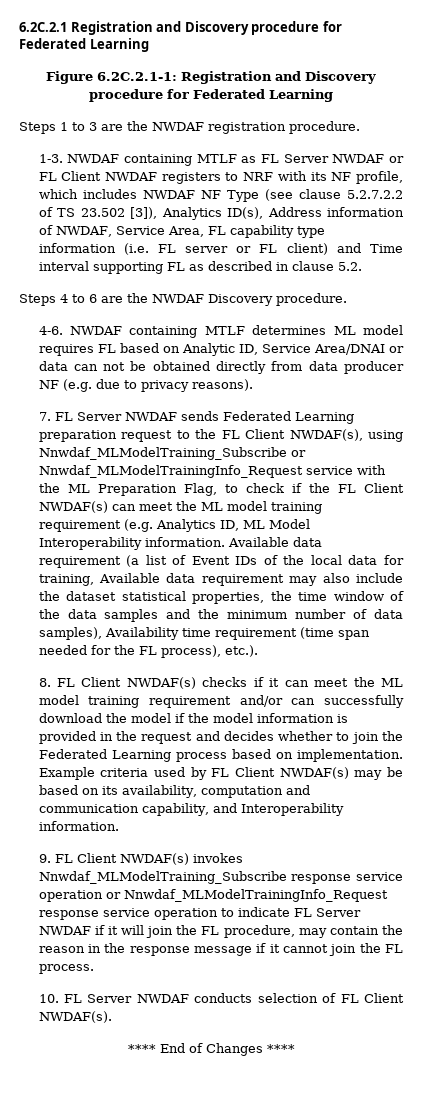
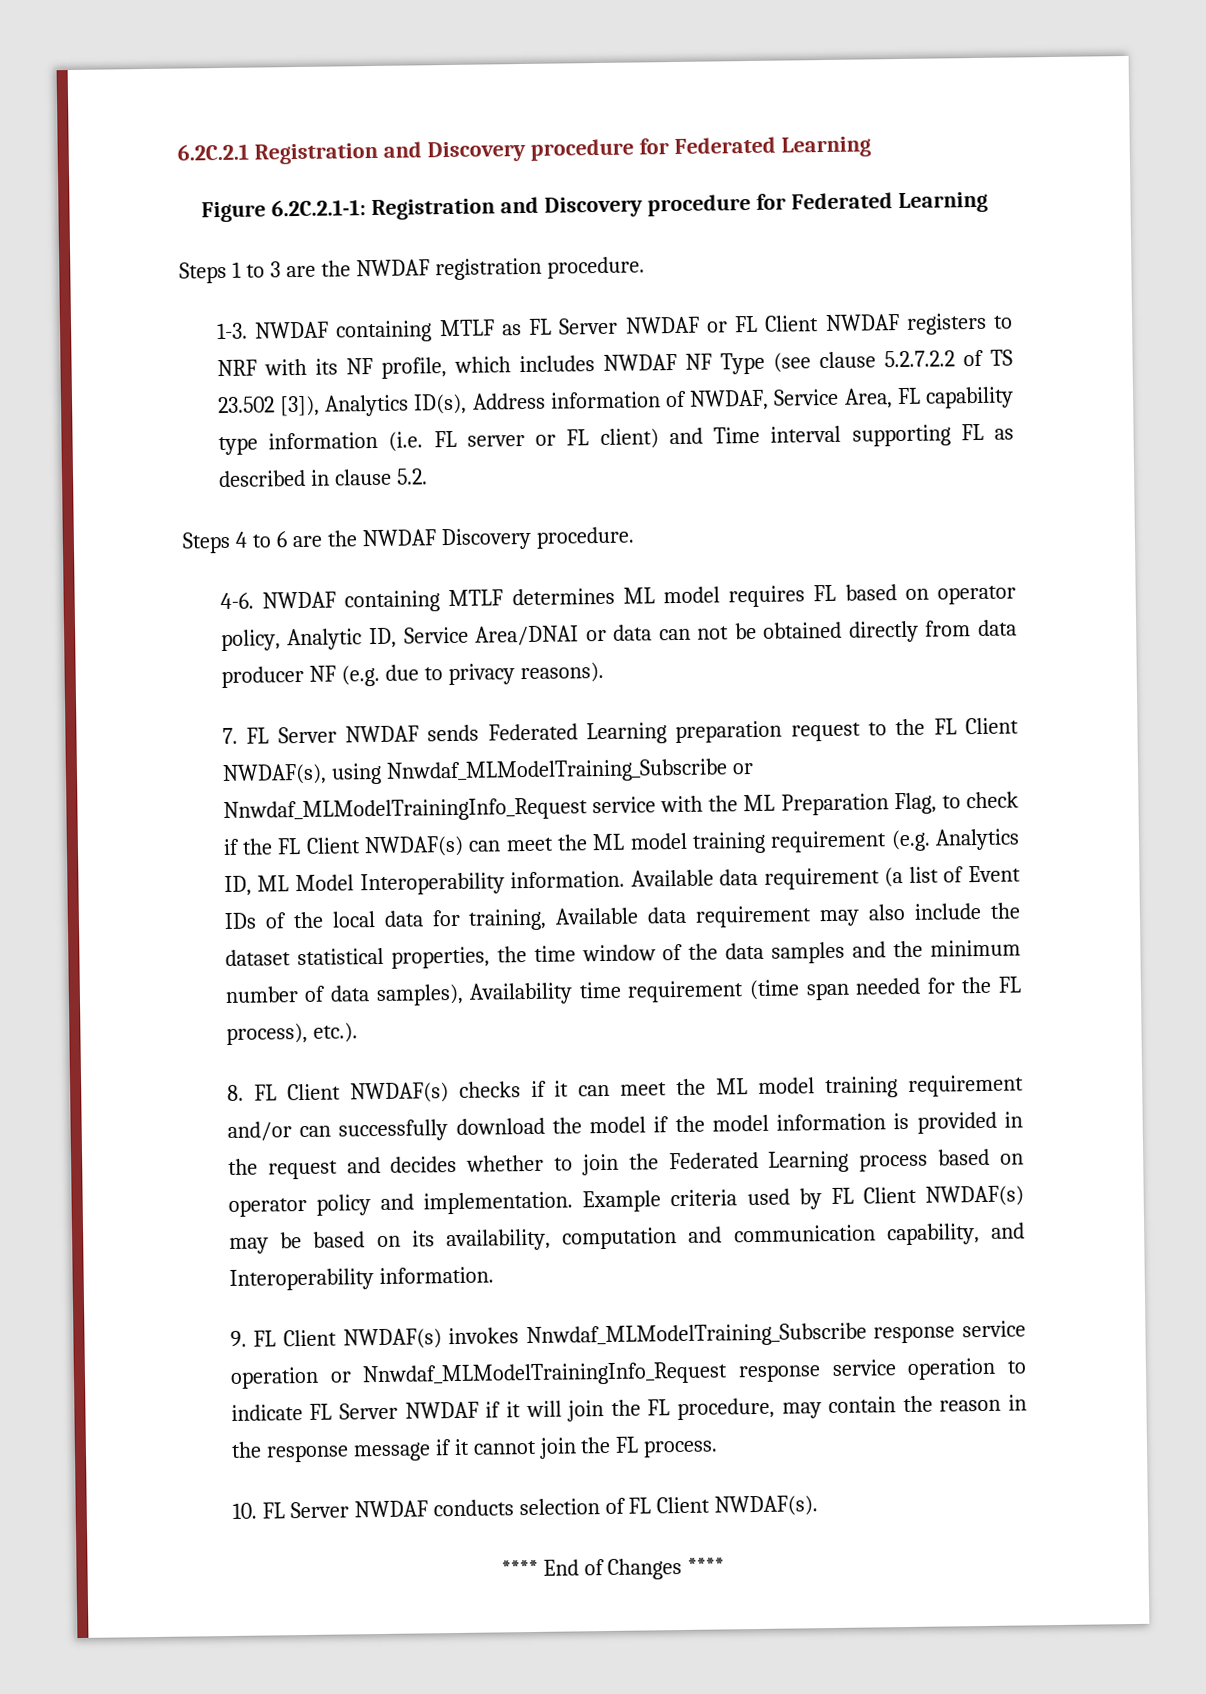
(180, 349) none -> [937,585,1017,605] [220,629,281,652] operator policy,
(293, 755) none -> [227,1193,415,1218] operator policy and

